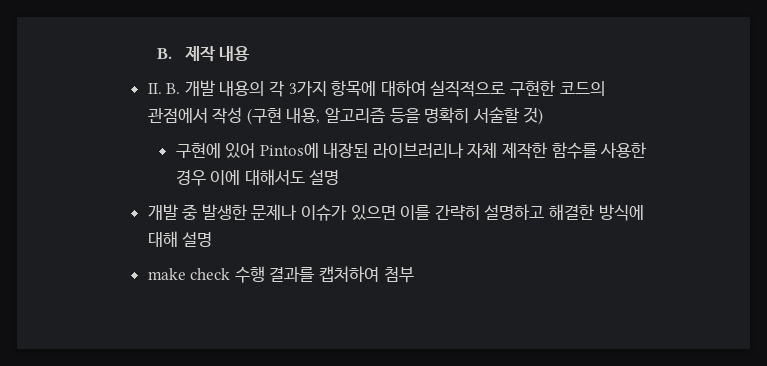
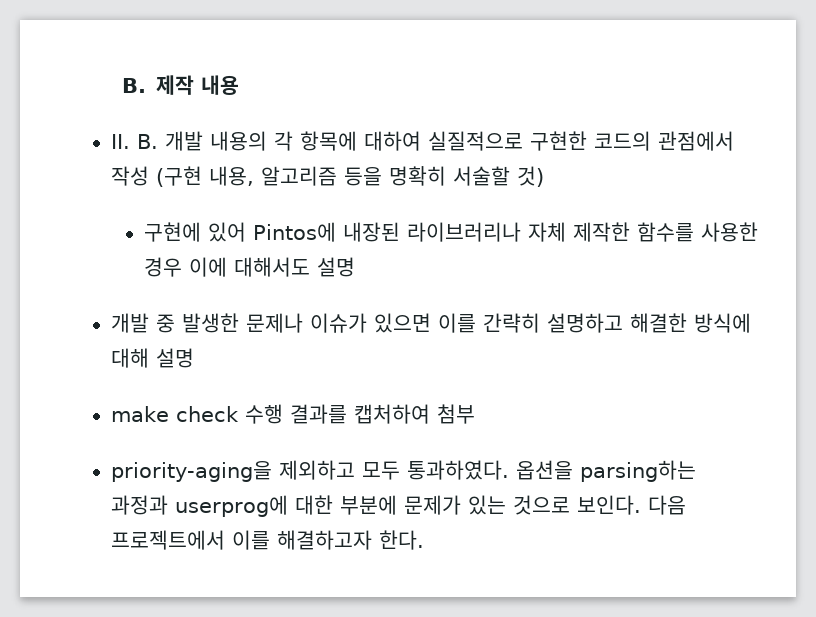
[288,81,327,96] 3가지 -> (294, 141) none
[430,81,506,97] 실직적으로 -> [428,131,524,151] 실질적으로
(414, 275) none -> [111,460,697,482] [111,495,687,517] [111,530,425,550] // priority-aging을 제외하고 모두 통과하였다. 옵션을 parsing하는 과정과 userprog에 대한 부분에 문제가 있는 것으로 보인다. 다음 프로젝트에서 이를 해결하고자 한다.

